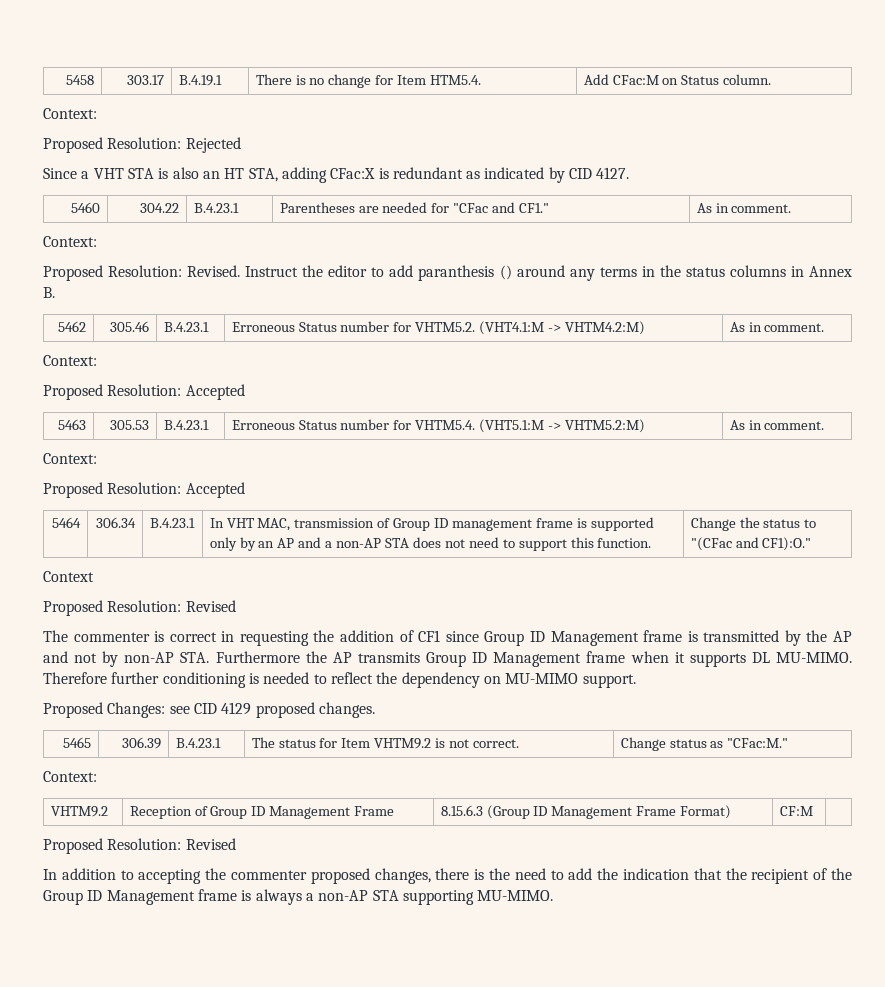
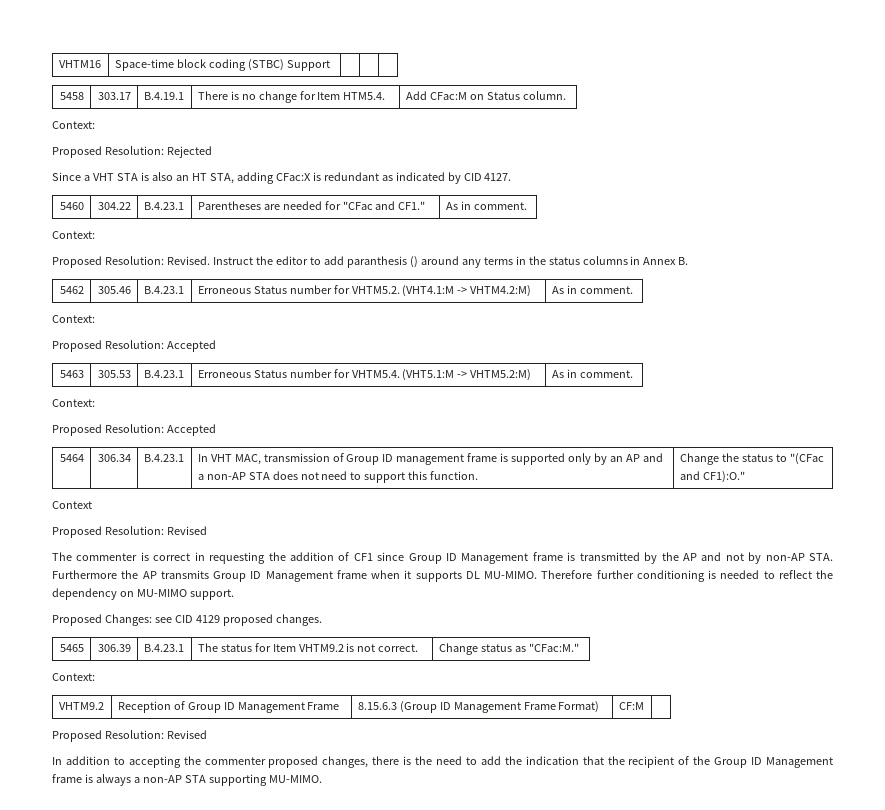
(66, 80) none -> [58,60,101,68] [114,59,330,71] VHTM16 | Space-time block coding (STBC) Support | | | //

